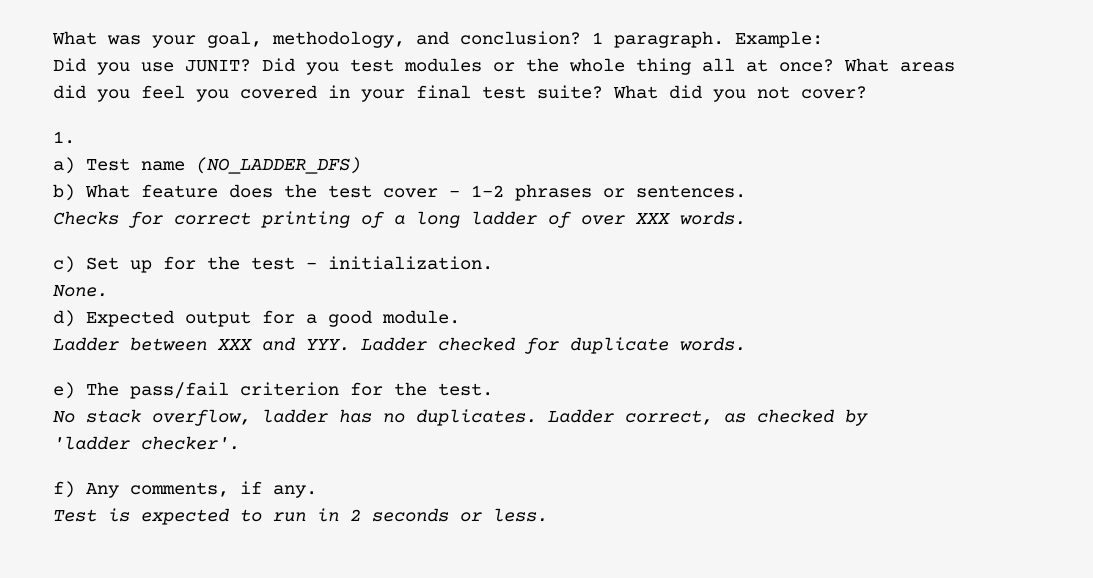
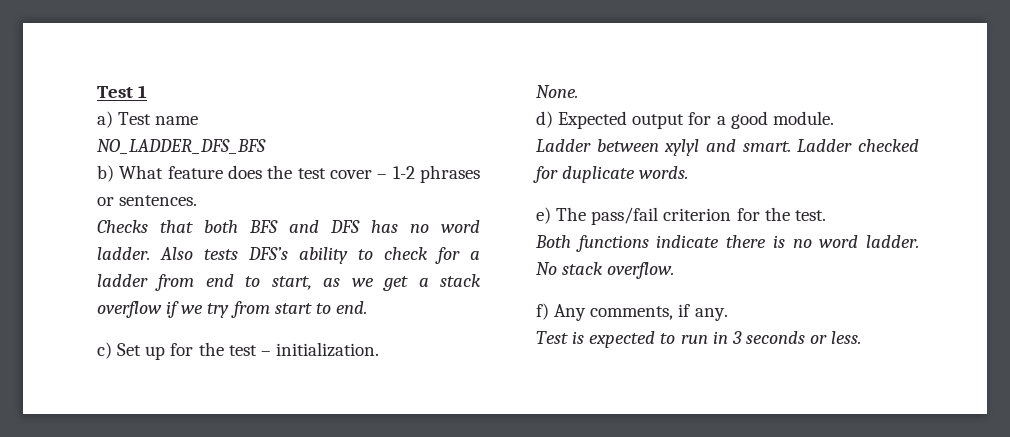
[52,31,823,48] [53,58,955,75] [53,85,867,102] [53,131,75,144] What was your goal, methodology, and conclusion? 1 paragraph. Example: // Did you use JUNIT? Did you test modules or the whole thing all at once? What areas // did you feel you covered in your final test suite? What did you not cover? // 1. -> [97,85,148,98] Test 1
[196,157,361,174] (NO_LADDER_DFS) -> [97,139,266,154] // NO_LADDER_DFS_BFS
[128,211,746,228] for correct printing of a long ladder of over XXX words. -> [160,220,480,233] [97,247,480,264] [97,274,482,291] [97,301,367,318] that both BFS and DFS has no word ladder. Also tests DFS’s ability to check for a ladder from end to start, as we get a stack overflow if we try from start to end.
[217,337,350,351] XXX and YYY. -> [664,139,791,156] xylyl and smart.
[53,409,868,426] [53,436,240,450] No stack overflow, ladder has no duplicates. Ladder correct, as checked by // 'ladder checker'. -> [535,235,919,252] [536,262,675,279] Both functions indicate there is no word ladder. No stack overflow.
[350,509,361,521] 2 -> [731,331,742,344] 3

